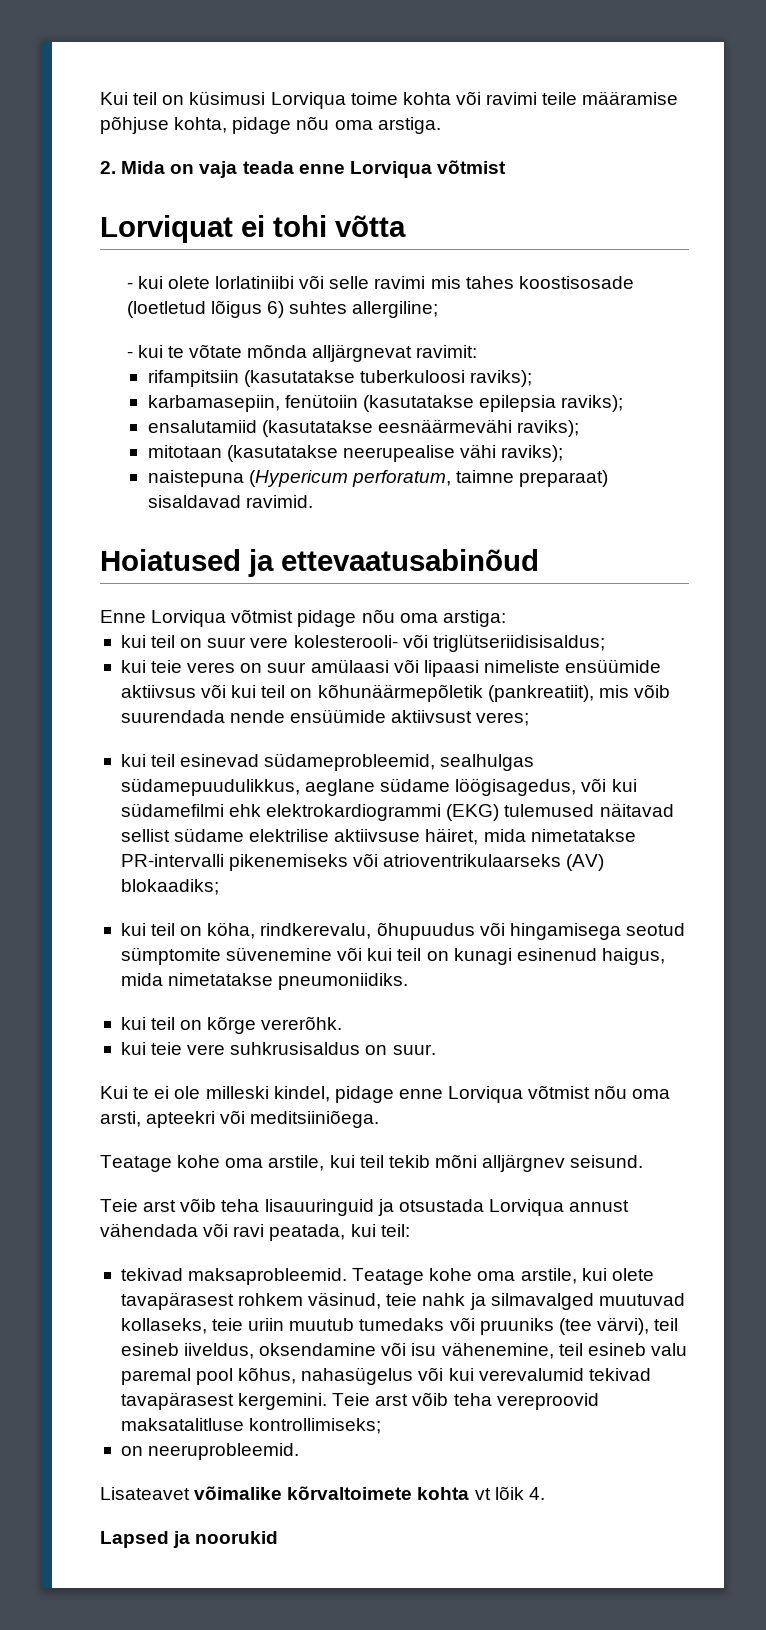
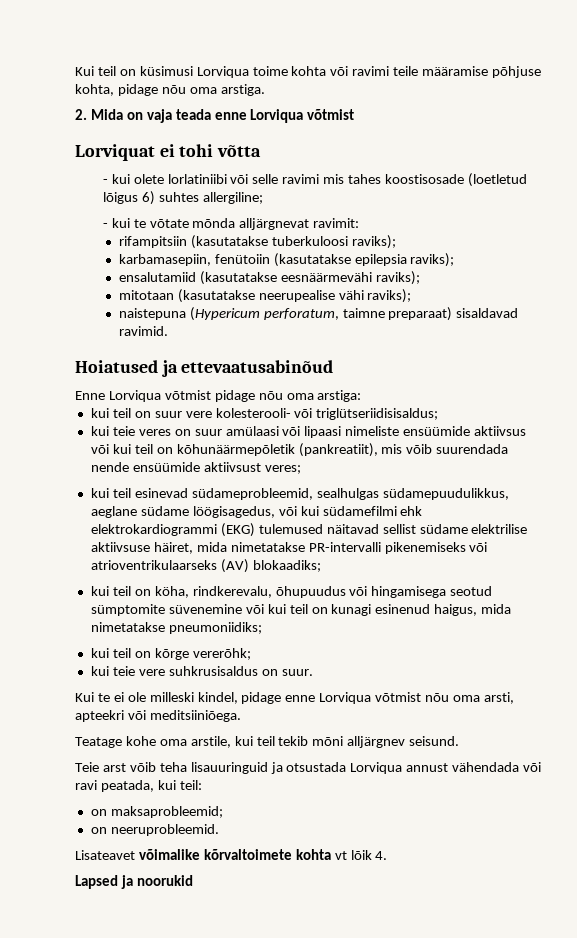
[278,973,409,990] pneumoniidiks. -> [168,622,262,634] pneumoniidiks;
[261,1016,343,1030] vererõhk. -> [192,648,251,660] vererõhk;
[120,1268,654,1285] [120,1292,685,1310] [120,1317,679,1335] [120,1342,687,1359] [120,1367,651,1385] [120,1392,599,1410] [120,1418,382,1434] tekivad maksaprobleemid. Teatage kohe oma arstile, kui olete tavapärasest rohkem väsinud, teie nahk ja silmavalged muutuvad kollaseks, teie uriin muutub tumedaks või pruuniks (tee värvi), teil esineb iiveldus, oksendamine või isu vähenemine, teil esineb valu paremal pool kõhus, nahasügelus või kui verevalumid tekivad tavapärasest kergemini. Teie arst võib teha vereproovid maksatalitluse kontrollimiseks; -> [90,806,223,818] on maksaprobleemid;

